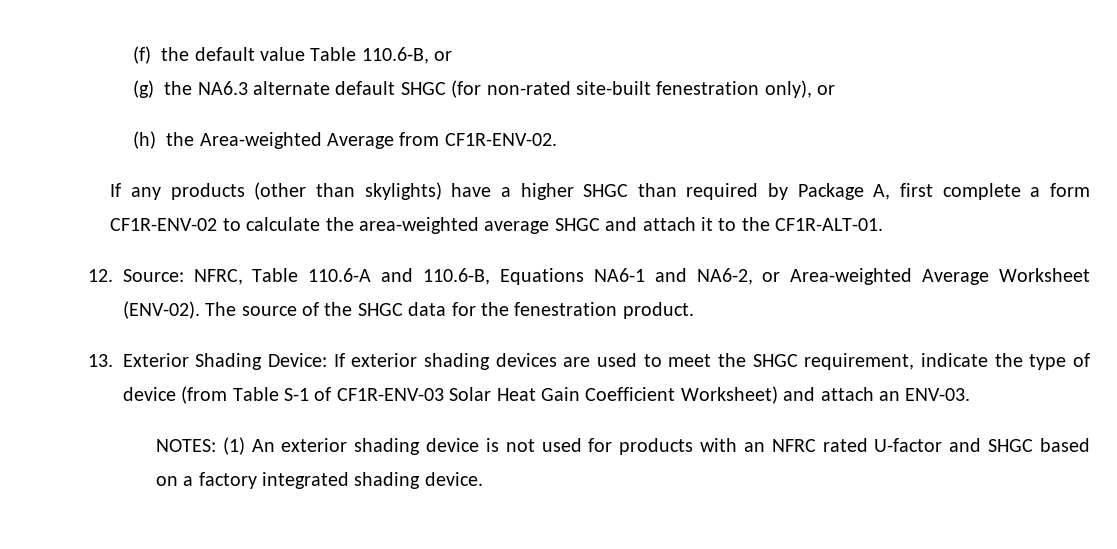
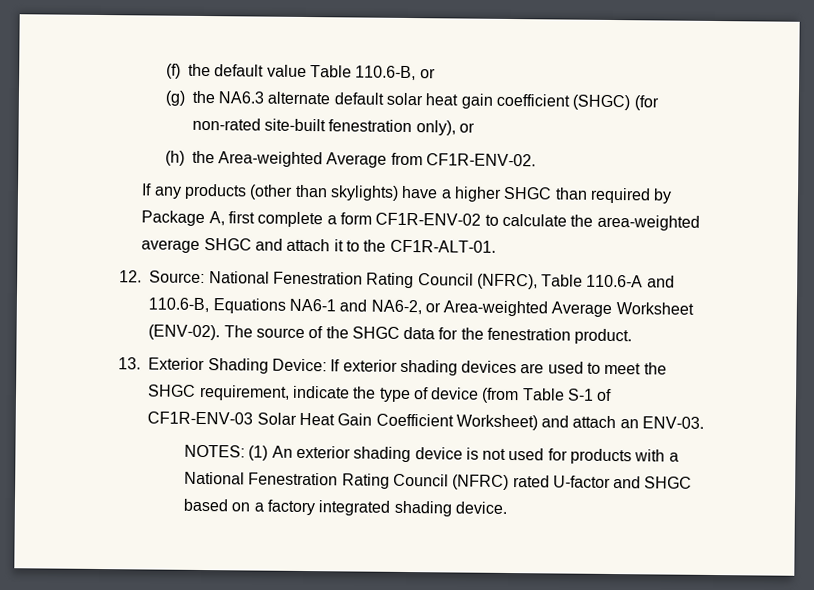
[400,82,446,95] SHGC -> [385,92,631,111] solar heat gain coefficient (SHGC)
[193,269,243,285] NFRC, -> [208,271,538,290] National Fenestration Rating Council (NFRC),
[743,439,816,452] an NFRC -> [668,452,679,462] [183,471,510,491] a National Fenestration Rating Council (NFRC)

